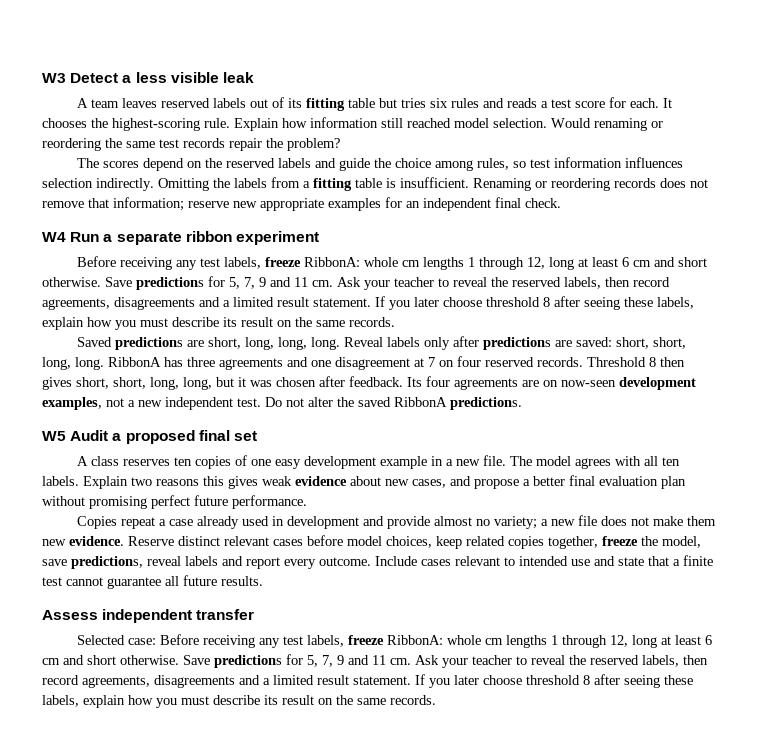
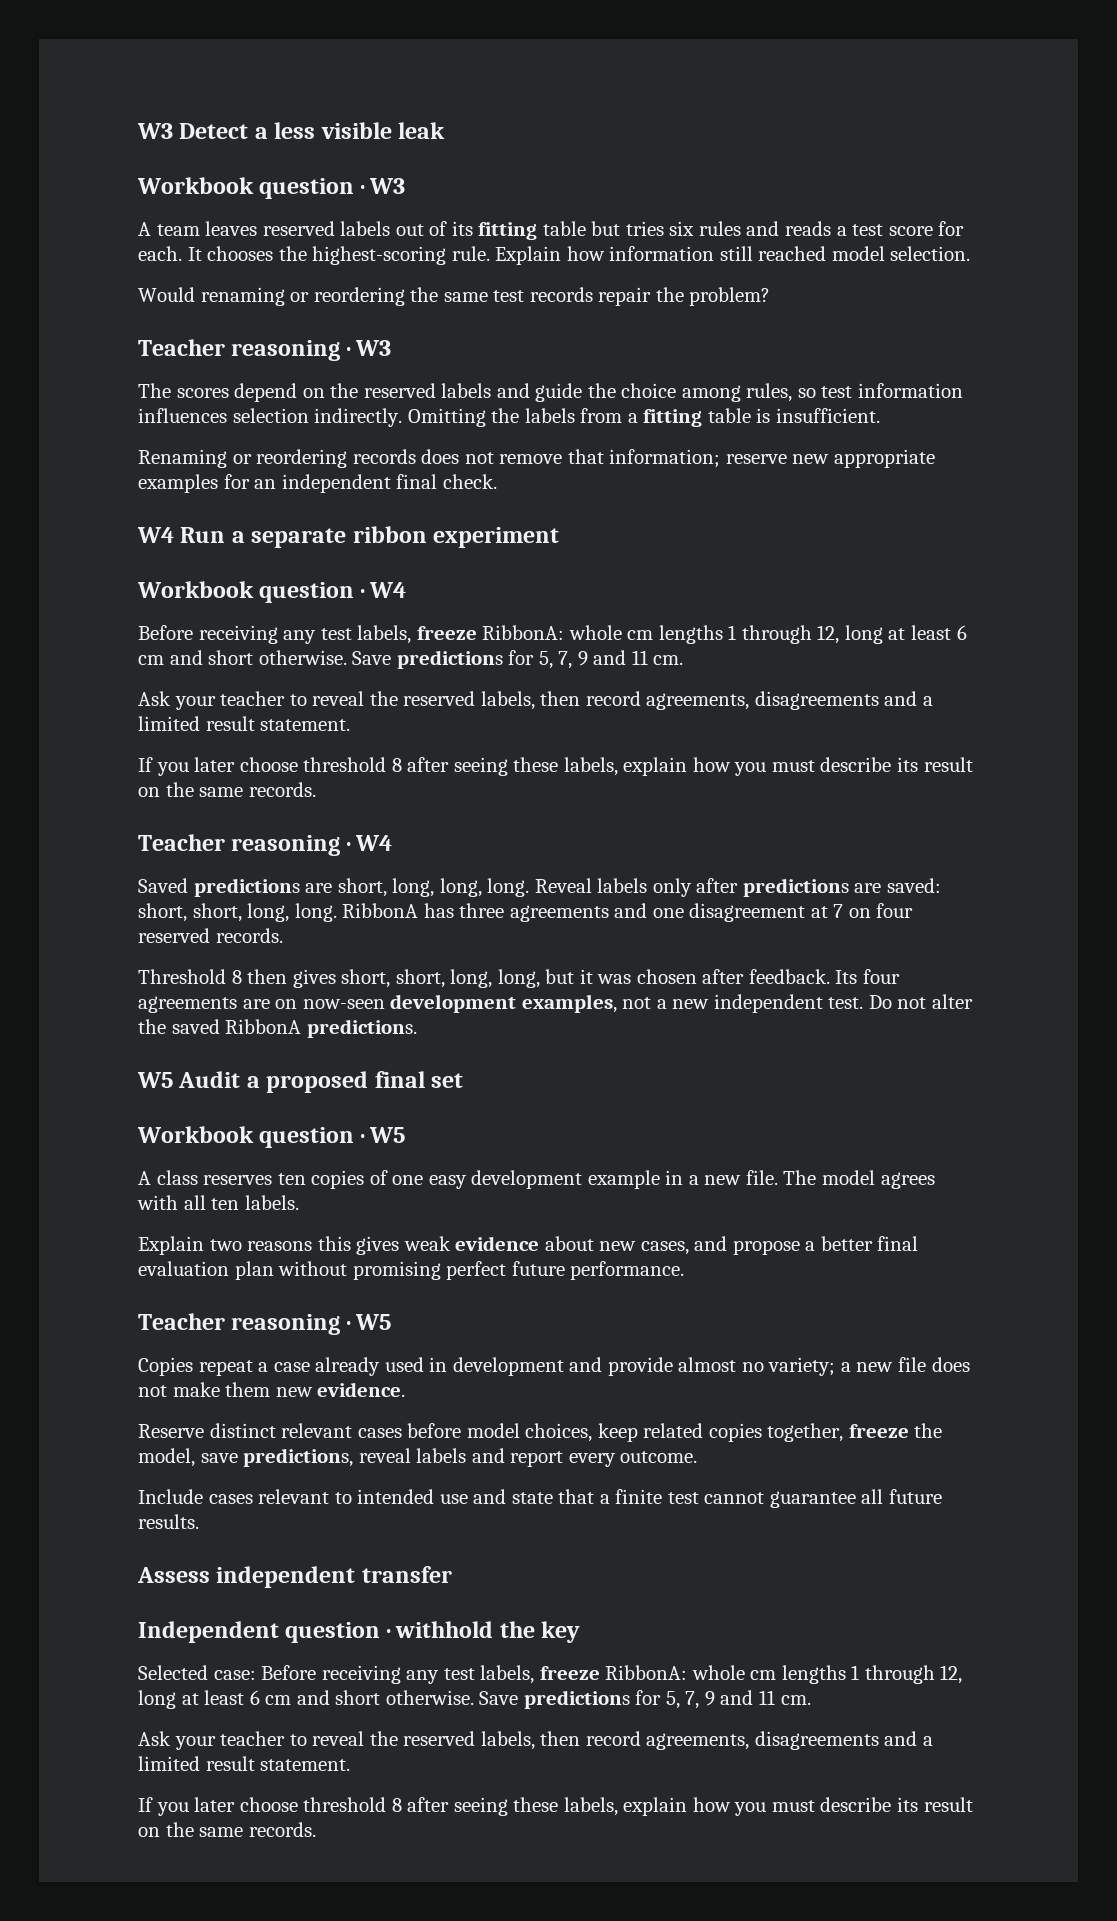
(254, 77) none -> [137,177,406,199] // Workbook question · W3
(547, 123) none -> (971, 253) //
(340, 144) none -> [138,339,392,361] // Teacher reasoning · W3
(469, 182) none -> (880, 415) //
(319, 238) none -> [137,581,407,603] // Workbook question · W4
(333, 283) none -> (684, 660) //
(371, 302) none -> (351, 725) //
(395, 322) none -> [138,834,393,856] // Teacher reasoning · W4
(583, 362) none -> (283, 935) //
(257, 436) none -> [137,1126,406,1148] // Workbook question · W5
(79, 481) none -> (299, 1202) //
(307, 502) none -> [138,1313,392,1335] // Teacher reasoning · W5
(124, 541) none -> (406, 1389) //
(371, 561) none -> (698, 1457) //
(255, 614) none -> [138,1621,581,1643] // Independent question · withhold the key
(411, 661) none -> (811, 1700) //
(411, 680) none -> (351, 1765) //

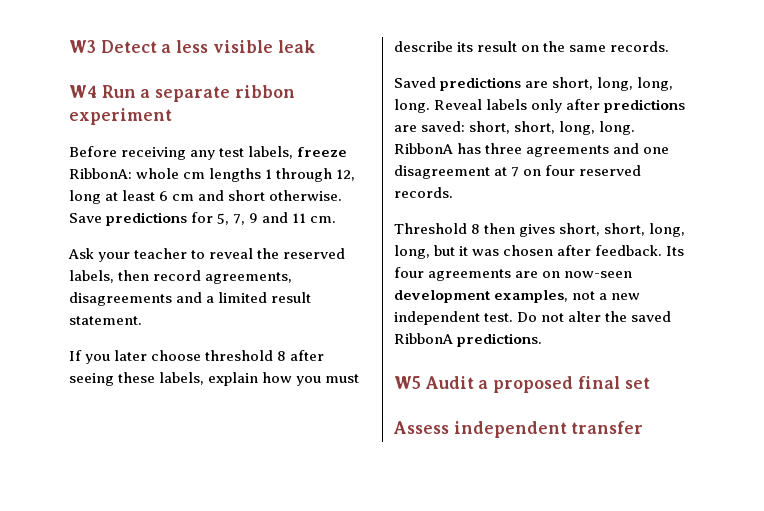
[137,177,406,199] [138,221,965,240] [138,246,971,265] [138,287,771,306] [138,339,392,361] [138,383,964,402] [138,408,880,427] [138,449,935,468] [138,474,497,493] // Workbook question · W3 // A team leaves reserved labels out of its fitting table but tries six rules and reads a test score for each. It chooses the highest-scoring rule. Explain how information still reached model selection. // Would renaming or reordering the same test records repair the problem? // Teacher reasoning · W3 // The scores depend on the reserved labels and guide the choice among rules, so test information influences selection indirectly. Omitting the labels from a fitting table is insufficient. // Renaming or reordering records does not remove that information; reserve new appropriate examples for an independent final check. -> (315, 46) none
[137,581,407,603] // Workbook question · W4 -> (172, 116) none
[138,834,393,856] // Teacher reasoning · W4 -> (670, 46) none
[137,1126,406,1148] [138,1170,935,1189] [137,1195,299,1210] [138,1236,919,1255] [138,1261,685,1280] [138,1313,392,1335] [138,1357,970,1376] [138,1382,406,1397] [138,1423,943,1442] [138,1448,698,1467] [138,1489,943,1508] [138,1514,199,1529] [137,1566,452,1588] [138,1621,581,1643] [138,1665,963,1684] [138,1690,811,1709] [138,1731,933,1750] [138,1756,351,1771] [138,1797,973,1816] [138,1822,316,1837] Workbook question · W5 // A class reserves ten copies of one easy development example in a new file. The model agrees with all ten labels. // Explain two reasons this gives weak evidence about new cases, and propose a better final evaluation plan without promising perfect future performance. // Teacher reasoning · W5 // Copies repeat a case already used in development and provide almost no variety; a new file does not make them new evidence. // Reserve distinct relevant cases before model choices, keep related copies together, freeze the model, save predictions, reveal labels and report every outcome. // Include cases relevant to intended use and state that a finite test cannot guarantee all future results. // Assess independent transfer // Independent question · withhold the key // Selected case: Before receiving any test labels, freeze RibbonA: whole cm lengths 1 through 12, long at least 6 cm and short otherwise. Save predictions for 5, 7, 9 and 11 cm. // Ask your teacher to reveal the reserved labels, then record agreements, disagreements and a limited result statement. // If you later choose threshold 8 after seeing these labels, explain how you must describe its result on the same records. -> [393,421,644,438] Assess independent transfer

